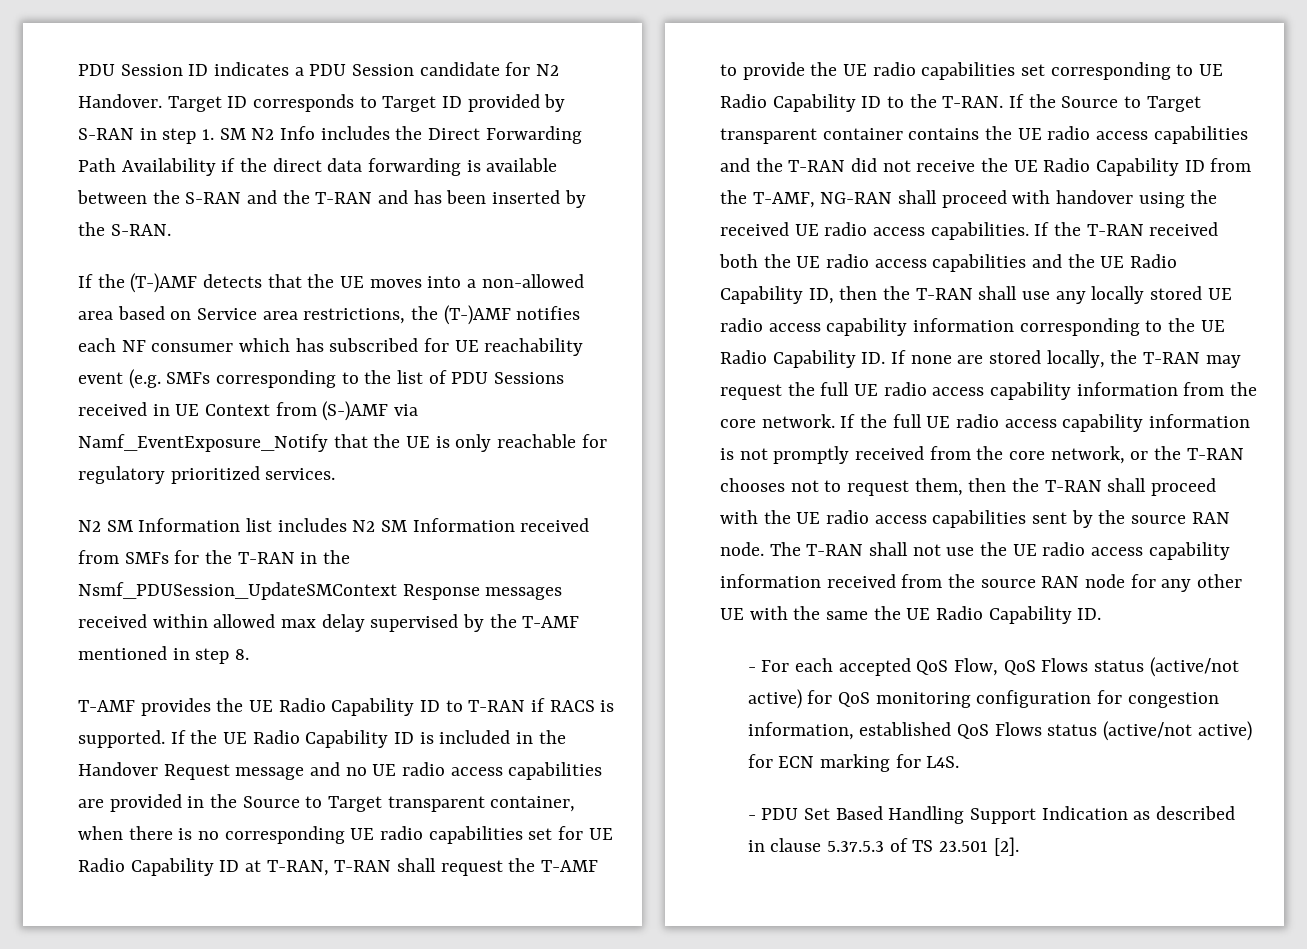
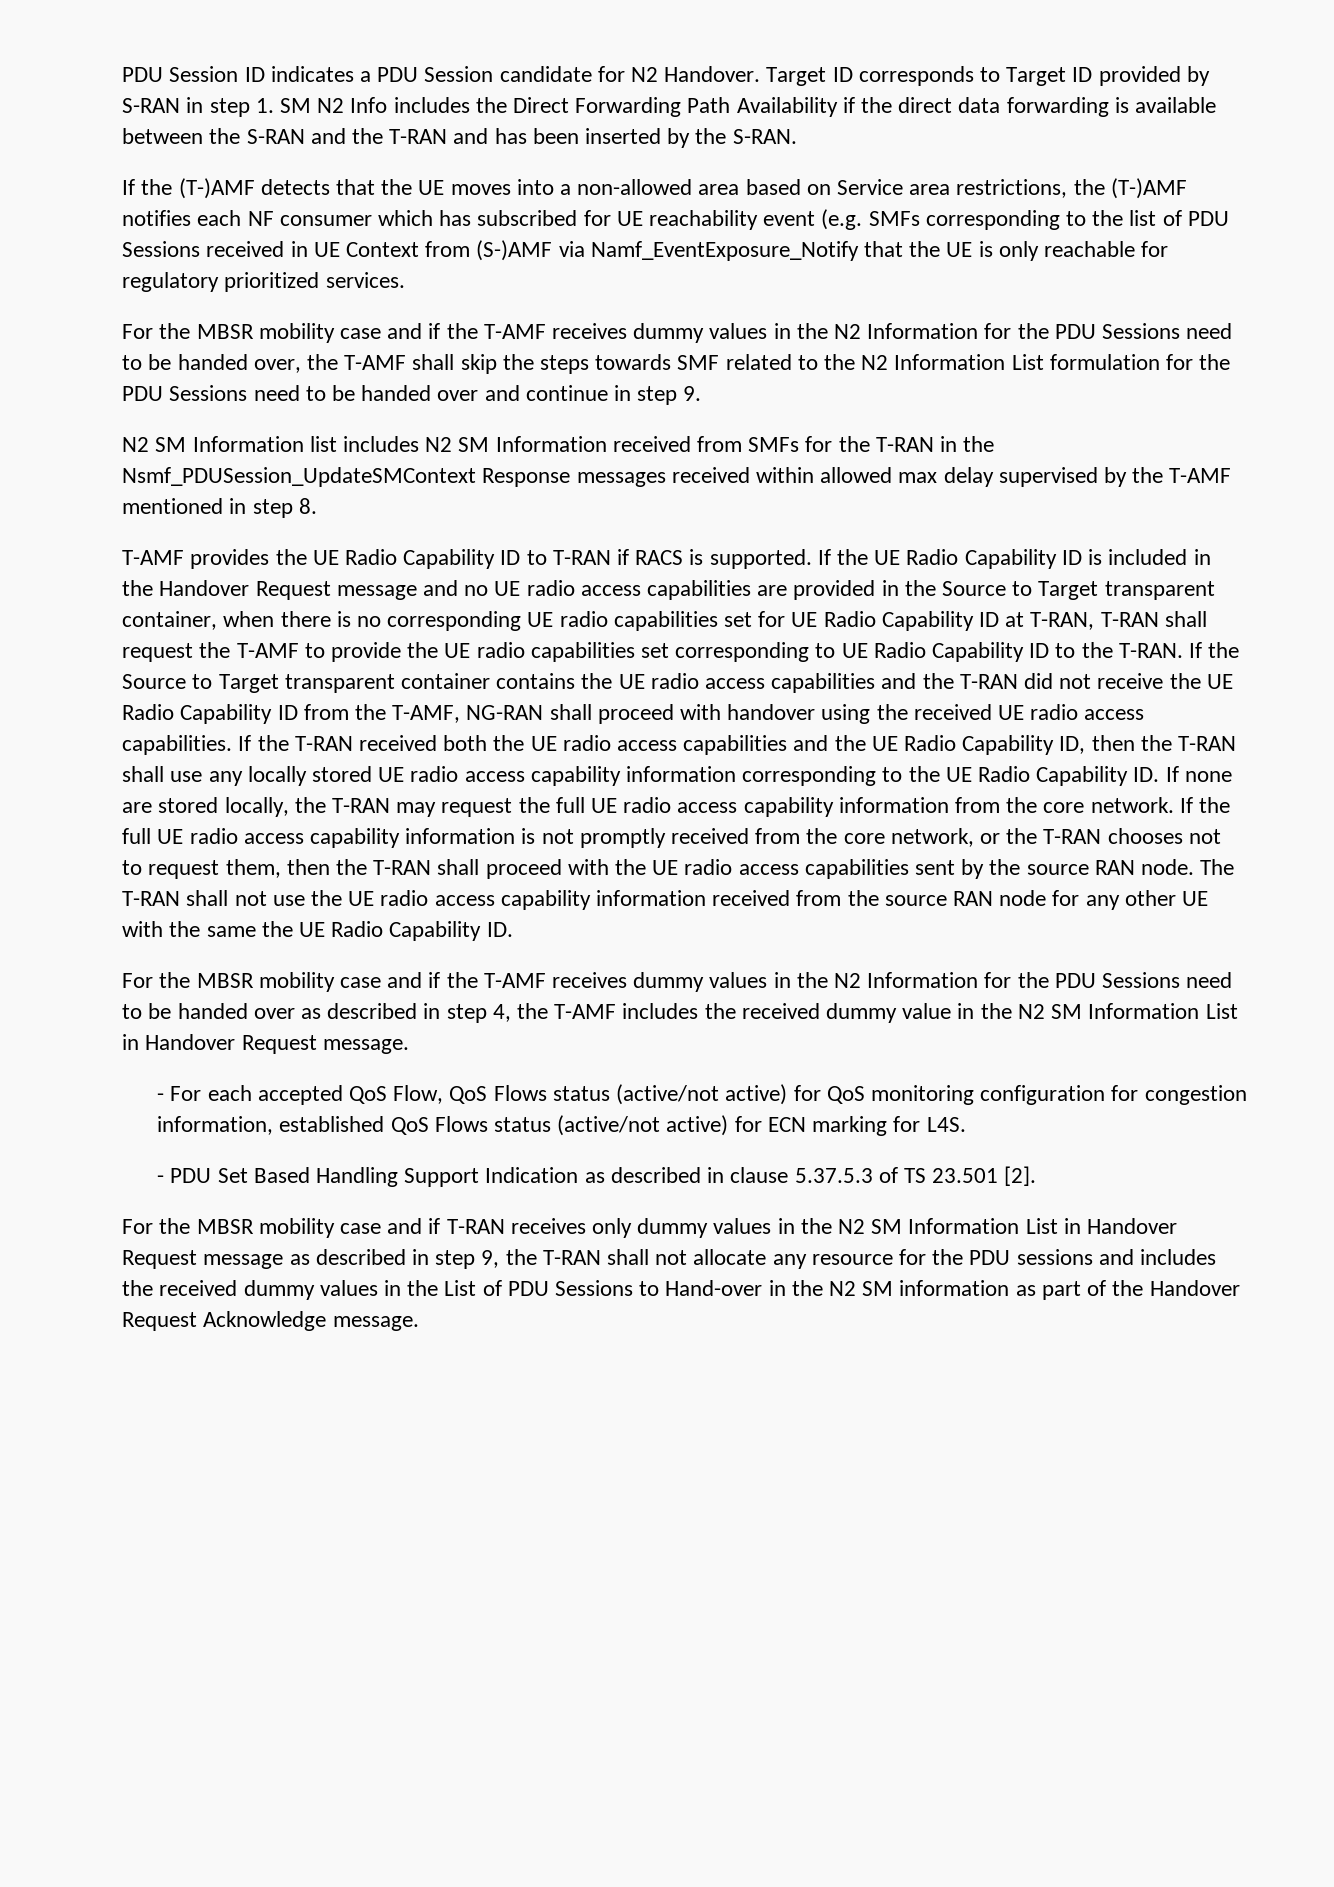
(336, 474) none -> [122,323,1233,343] [122,354,1231,374] [122,385,702,405] // For the MBSR mobility case and if the T-AMF receives dummy values in the N2 Information for the PDU Sessions need to be handed over, the T-AMF shall skip the steps towards SMF related to the N2 Information List formulation for the PDU Sessions need to be handed over and continue in step 9.
(1102, 614) none -> [122,972,1233,992] [122,1003,1238,1023] [122,1034,409,1054] // For the MBSR mobility case and if the T-AMF receives dummy values in the N2 Information for the PDU Sessions need to be handed over as described in step 4, the T-AMF includes the received dummy value in the N2 SM Information List in Handover Request message.
(1019, 846) none -> [122,1218,1178,1238] [122,1249,1217,1269] [122,1280,1240,1300] [122,1311,419,1331] // For the MBSR mobility case and if T-RAN receives only dummy values in the N2 SM Information List in Handover Request message as described in step 9, the T-RAN shall not allocate any resource for the PDU sessions and includes the received dummy values in the List of PDU Sessions to Hand-over in the N2 SM information as part of the Handover Request Acknowledge message.

